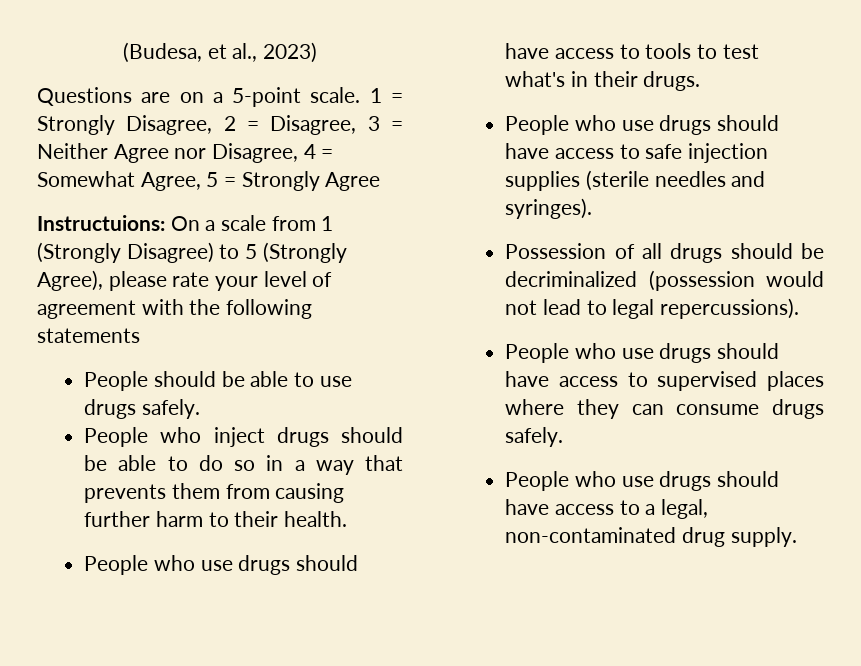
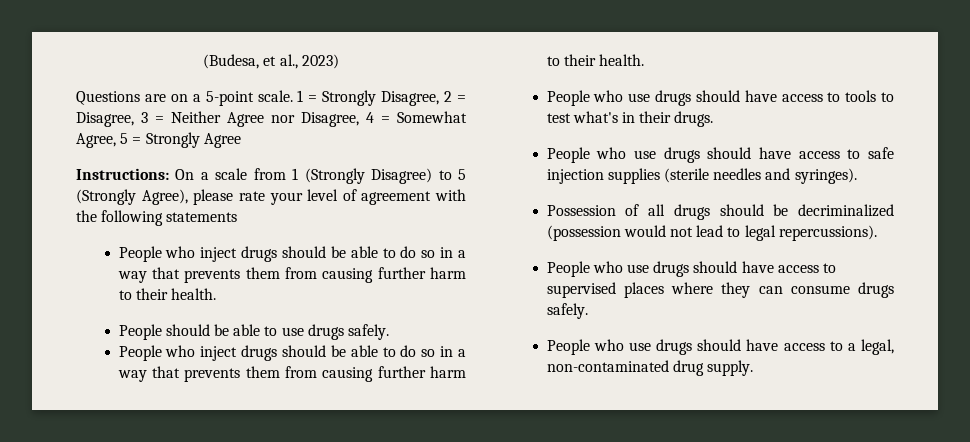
[37,215,165,231] Instructuions: -> [76,168,169,180] Instructions:
(140, 335) none -> [118,246,466,262] [117,267,466,283] [118,288,216,300] // People who inject drugs should be able to do so in a way that prevents them from causing further harm to their health.

